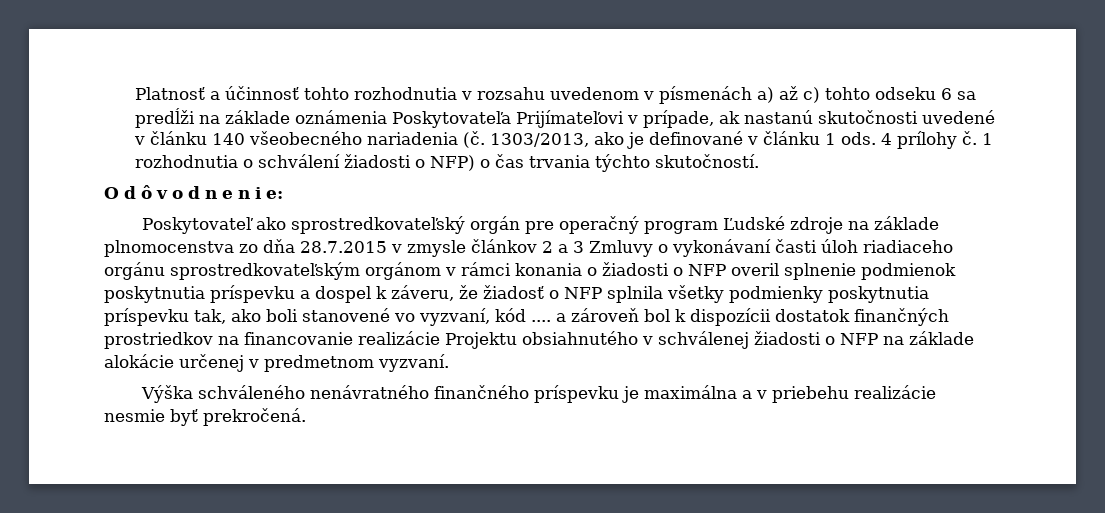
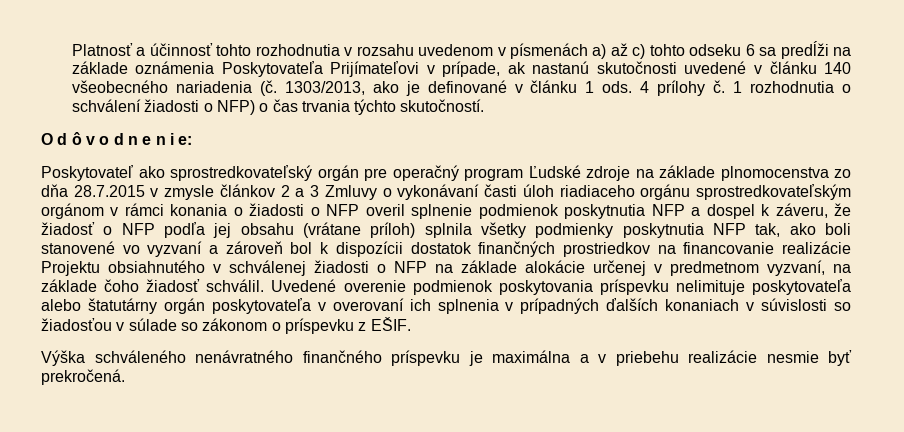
[210,285,295,303] príspevku -> [651,204,685,216] NFP
(602, 293) none -> [164,222,416,238] podľa jej obsahu (vrátane príloh)
[104,308,189,326] príspevku -> [713,223,746,235] NFP
[419,308,551,326] vyzvaní, kód .... -> [147,241,203,257] vyzvaní
[378,354,449,372] vyzvaní. -> [767,260,851,276] [41,279,852,295] [41,298,852,314] [41,317,411,334] vyzvaní, na základe čoho žiadosť schválil. Uvedené overenie podmienok poskytovania príspevku nelimituje poskytovateľa alebo štatutárny orgán poskytovateľa v overovaní ich splnenia v prípadných ďalších konaniach v súvislosti so žiadosťou v súlade so zákonom o príspevku z EŠIF.

